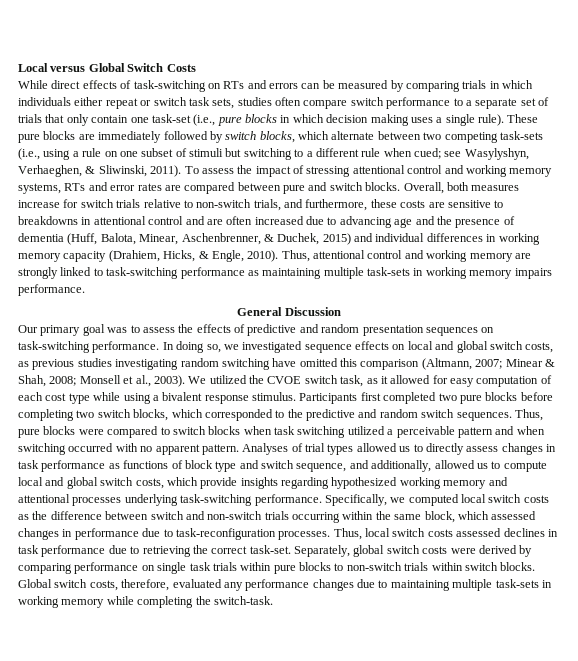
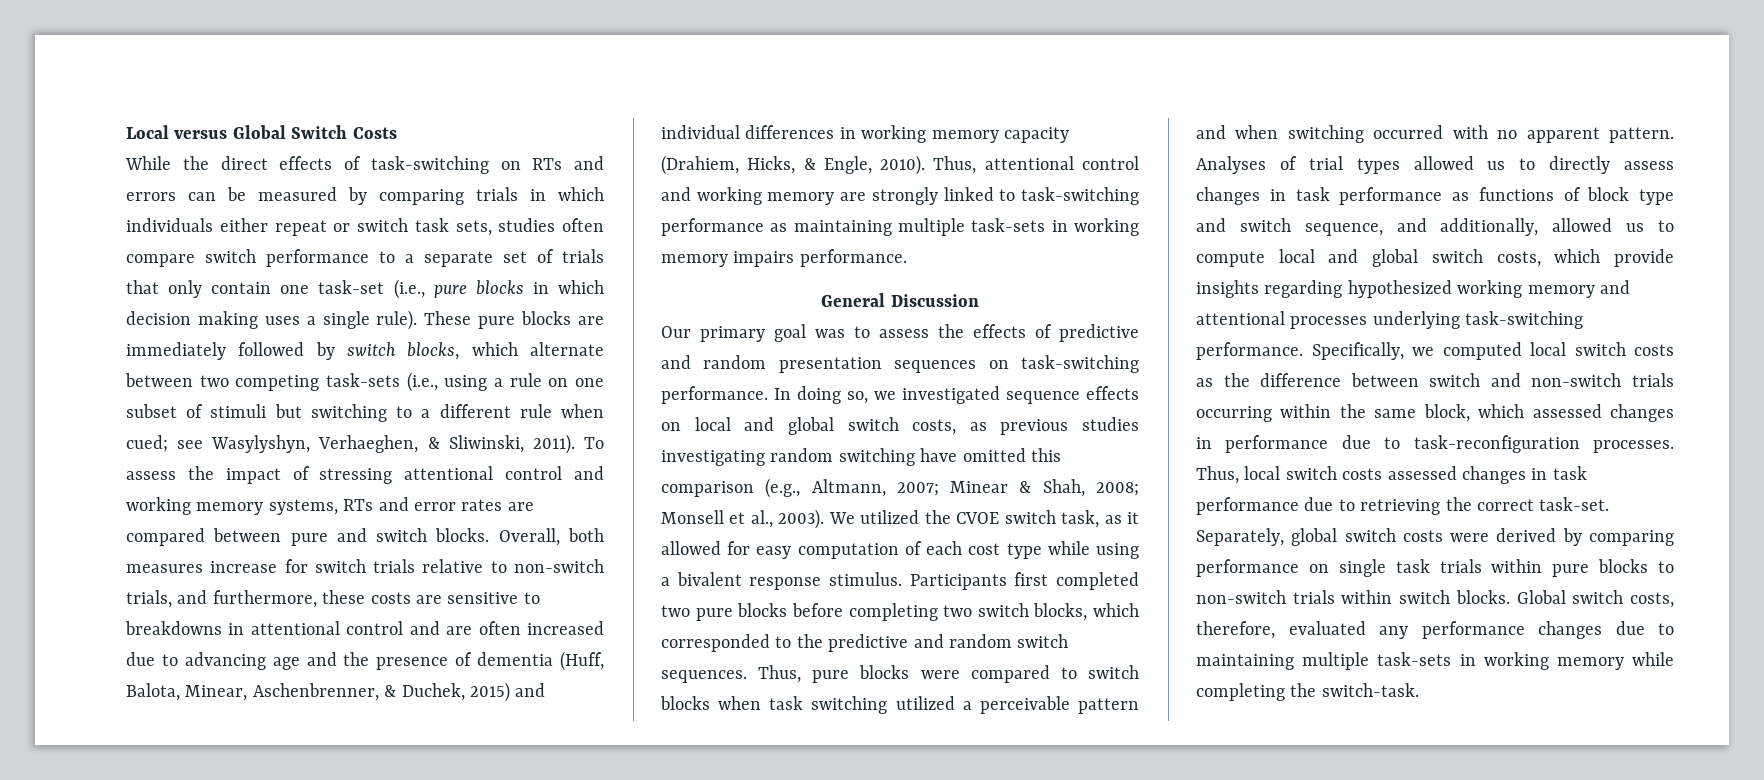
(48, 84) none -> [182,156,209,170] the
[421,358,472,370] (Altmann, -> [765,478,886,498] (e.g., Altmann,
[503,528,545,537] declines -> [1462,466,1526,484] changes

